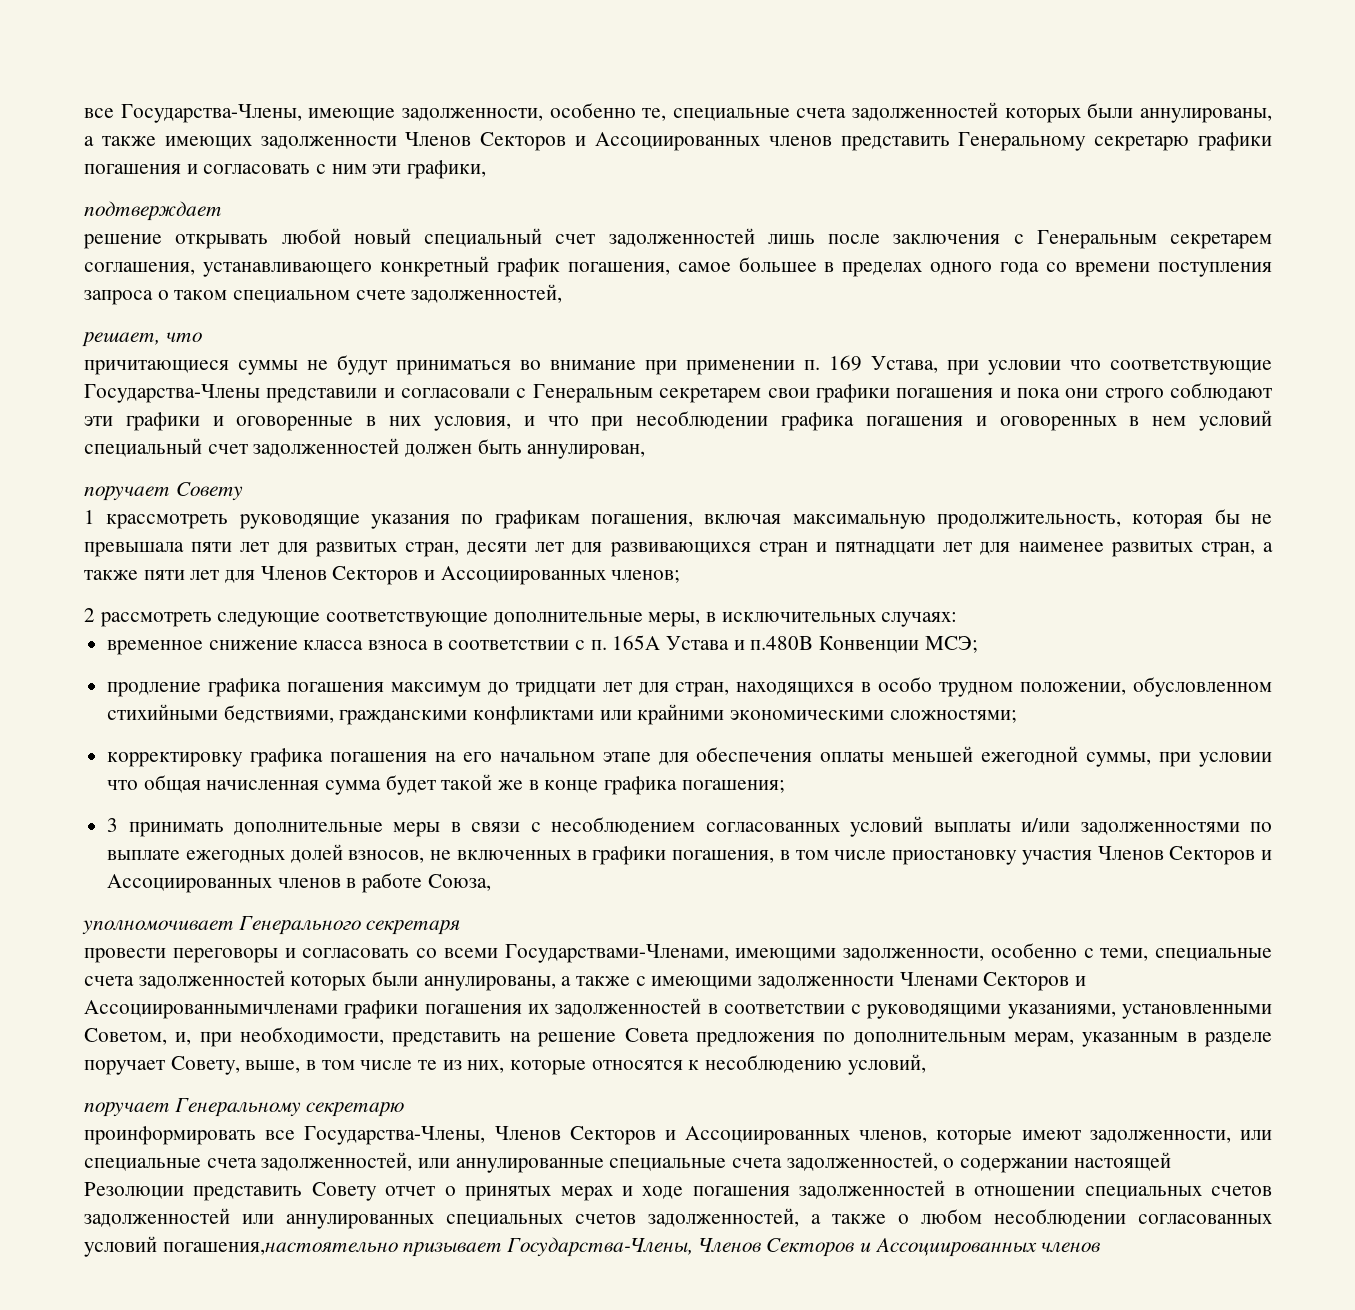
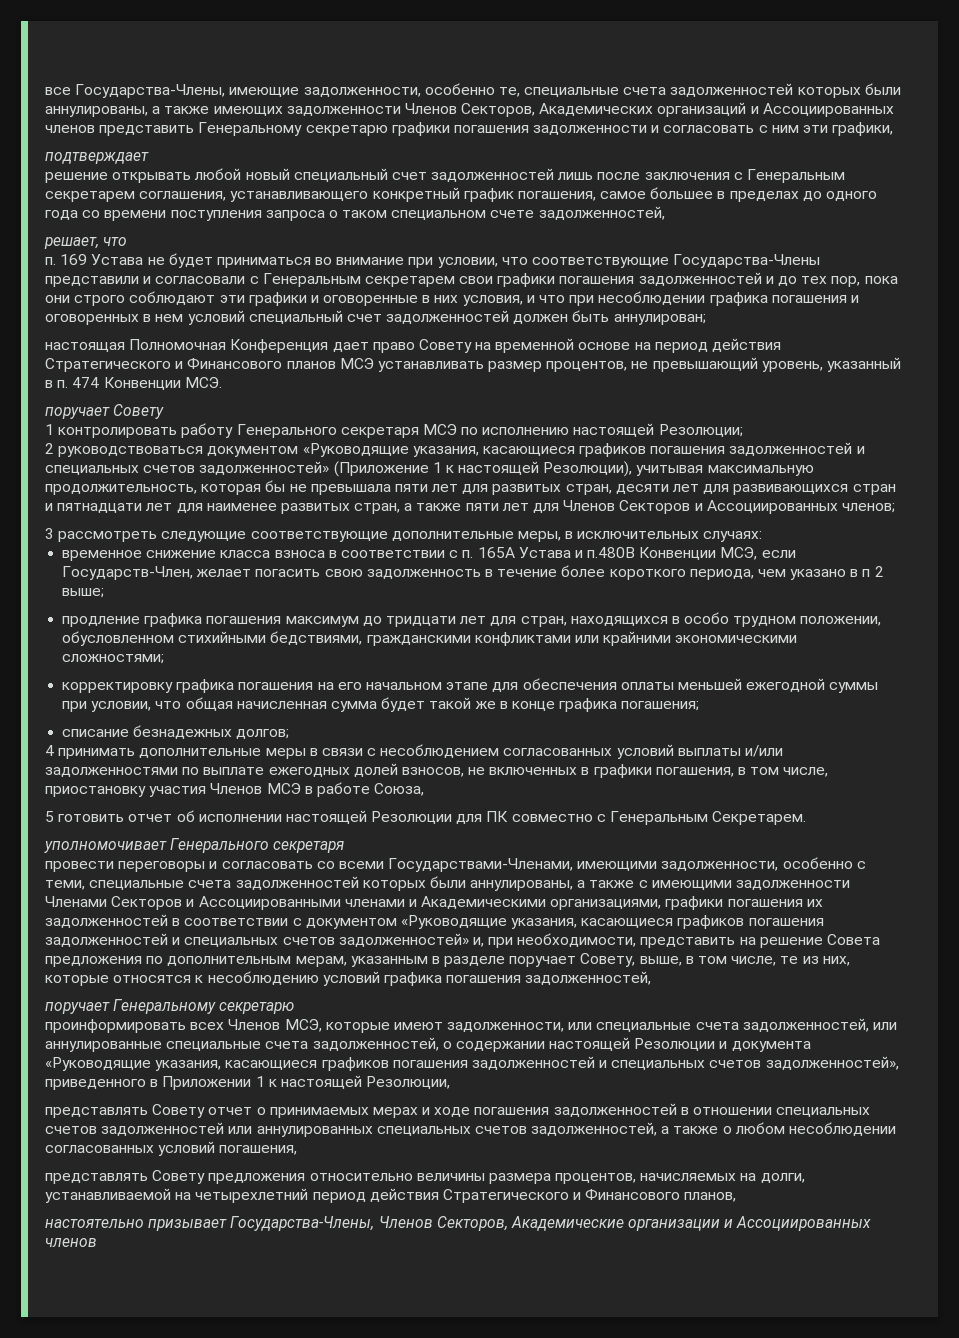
[480,132,567,151] Секторов -> [461,102,747,117] Секторов, Академических организаций
(181, 169) none -> [533,125,648,135] задолженности
(923, 269) none -> [802,191,822,201] до
[84,355,1061,375] причитающиеся суммы не будут приниматься во внимание при применении п. 169 Устава, при условии -> [45,253,498,268] п. 169 Устава не будет приниматься во внимание при условии,
[999,388,1011,398] и -> [638,272,861,287] задолженностей и до тех пор,
[527,444,646,459] [84,482,243,501] [84,510,782,529] аннулирован, // поручает Совету // 1 крассмотреть руководящие указания по графикам погашения, включая -> [613,314,706,325] [45,338,782,353] [45,357,902,372] [45,377,222,390] [45,404,165,419] [45,423,743,438] [45,442,865,457] [45,461,704,477] аннулирован; // настоящая Полномочная Конференция дает право Совету на временной основе на период действия Стратегического и Финансового планов МСЭ устанавливать размер процентов, не превышающий уровень, указанный в п. 474 Конвенции МСЭ. // поручает Совету // 1 контролировать работу Генерального секретаря МСЭ по исполнению настоящей Резолюции; // 2 руководствоваться документом «Руководящие указания, касающиеся графиков погашения задолженностей и специальных счетов задолженностей» (Приложение 1 к настоящей Резолюции), учитывая
[84,608,95,622] 2 -> [45,528,54,539] 3
[924,636,978,653] МСЭ; -> [720,547,796,560] [62,565,884,580] [62,588,105,598] МСЭ, если Государств-Член, желает погасить свою задолженность в течение более короткого периода, чем указано в п 2 выше;
[1086,752,1272,767] суммы, при условии -> [829,682,879,693] [62,701,152,712] суммы при условии,
[107,818,119,832] 3 -> [62,725,290,739] [45,745,54,756] списание безнадежных долгов; // 4
[834,850,887,860] числе -> [783,767,829,777] числе,
[1169,846,1272,865] [107,874,341,893] Секторов и Ассоциированных членов -> [266,783,301,794] МСЭ
(491, 882) none -> [45,810,807,825] // 5 готовить отчет об исполнении настоящей Резолюции для ПК совместно с Генеральным Секретарем.
[84,1000,338,1019] Ассоциированнымичленами -> [198,896,662,910] Ассоциированными членами и Академическими организациями,
[866,1004,1272,1019] [84,1028,167,1045] руководящими указаниями, установленными Советом, -> [305,915,824,929] [45,933,469,947] документом «Руководящие указания, касающиеся графиков погашения задолженностей и специальных счетов задолженностей»
[360,1060,413,1070] числе -> [731,956,777,966] числе,
[847,1054,926,1075] условий, -> [322,971,652,986] условий графика погашения задолженностей,
[265,1126,928,1145] все Государства-Члены, Членов Секторов и Ассоциированных членов, -> [190,1019,322,1032] всех Членов МСЭ,
[193,1186,303,1201] представить -> [719,1041,811,1052] [45,1056,899,1071] [45,1075,451,1090] [45,1107,148,1118] и документа «Руководящие указания, касающиеся графиков погашения задолженностей и специальных счетов задолженностей», приведенного в Приложении 1 к настоящей Резолюции, // представлять
[465,1186,552,1201] принятых -> [269,1107,369,1118] принимаемых
[162,1237,855,1257] погашения,настоятельно призывает Государства-Члены, Членов Секторов -> [219,1145,298,1155] [45,1170,805,1184] [45,1188,737,1203] [45,1216,721,1231] погашения, // представлять Совету предложения относительно величины размера процентов, начисляемых на долги, устанавливаемой на четырехлетний период действия Стратегического и Финансового планов, // настоятельно призывает Государства-Члены, Членов Секторов, Академические организации

